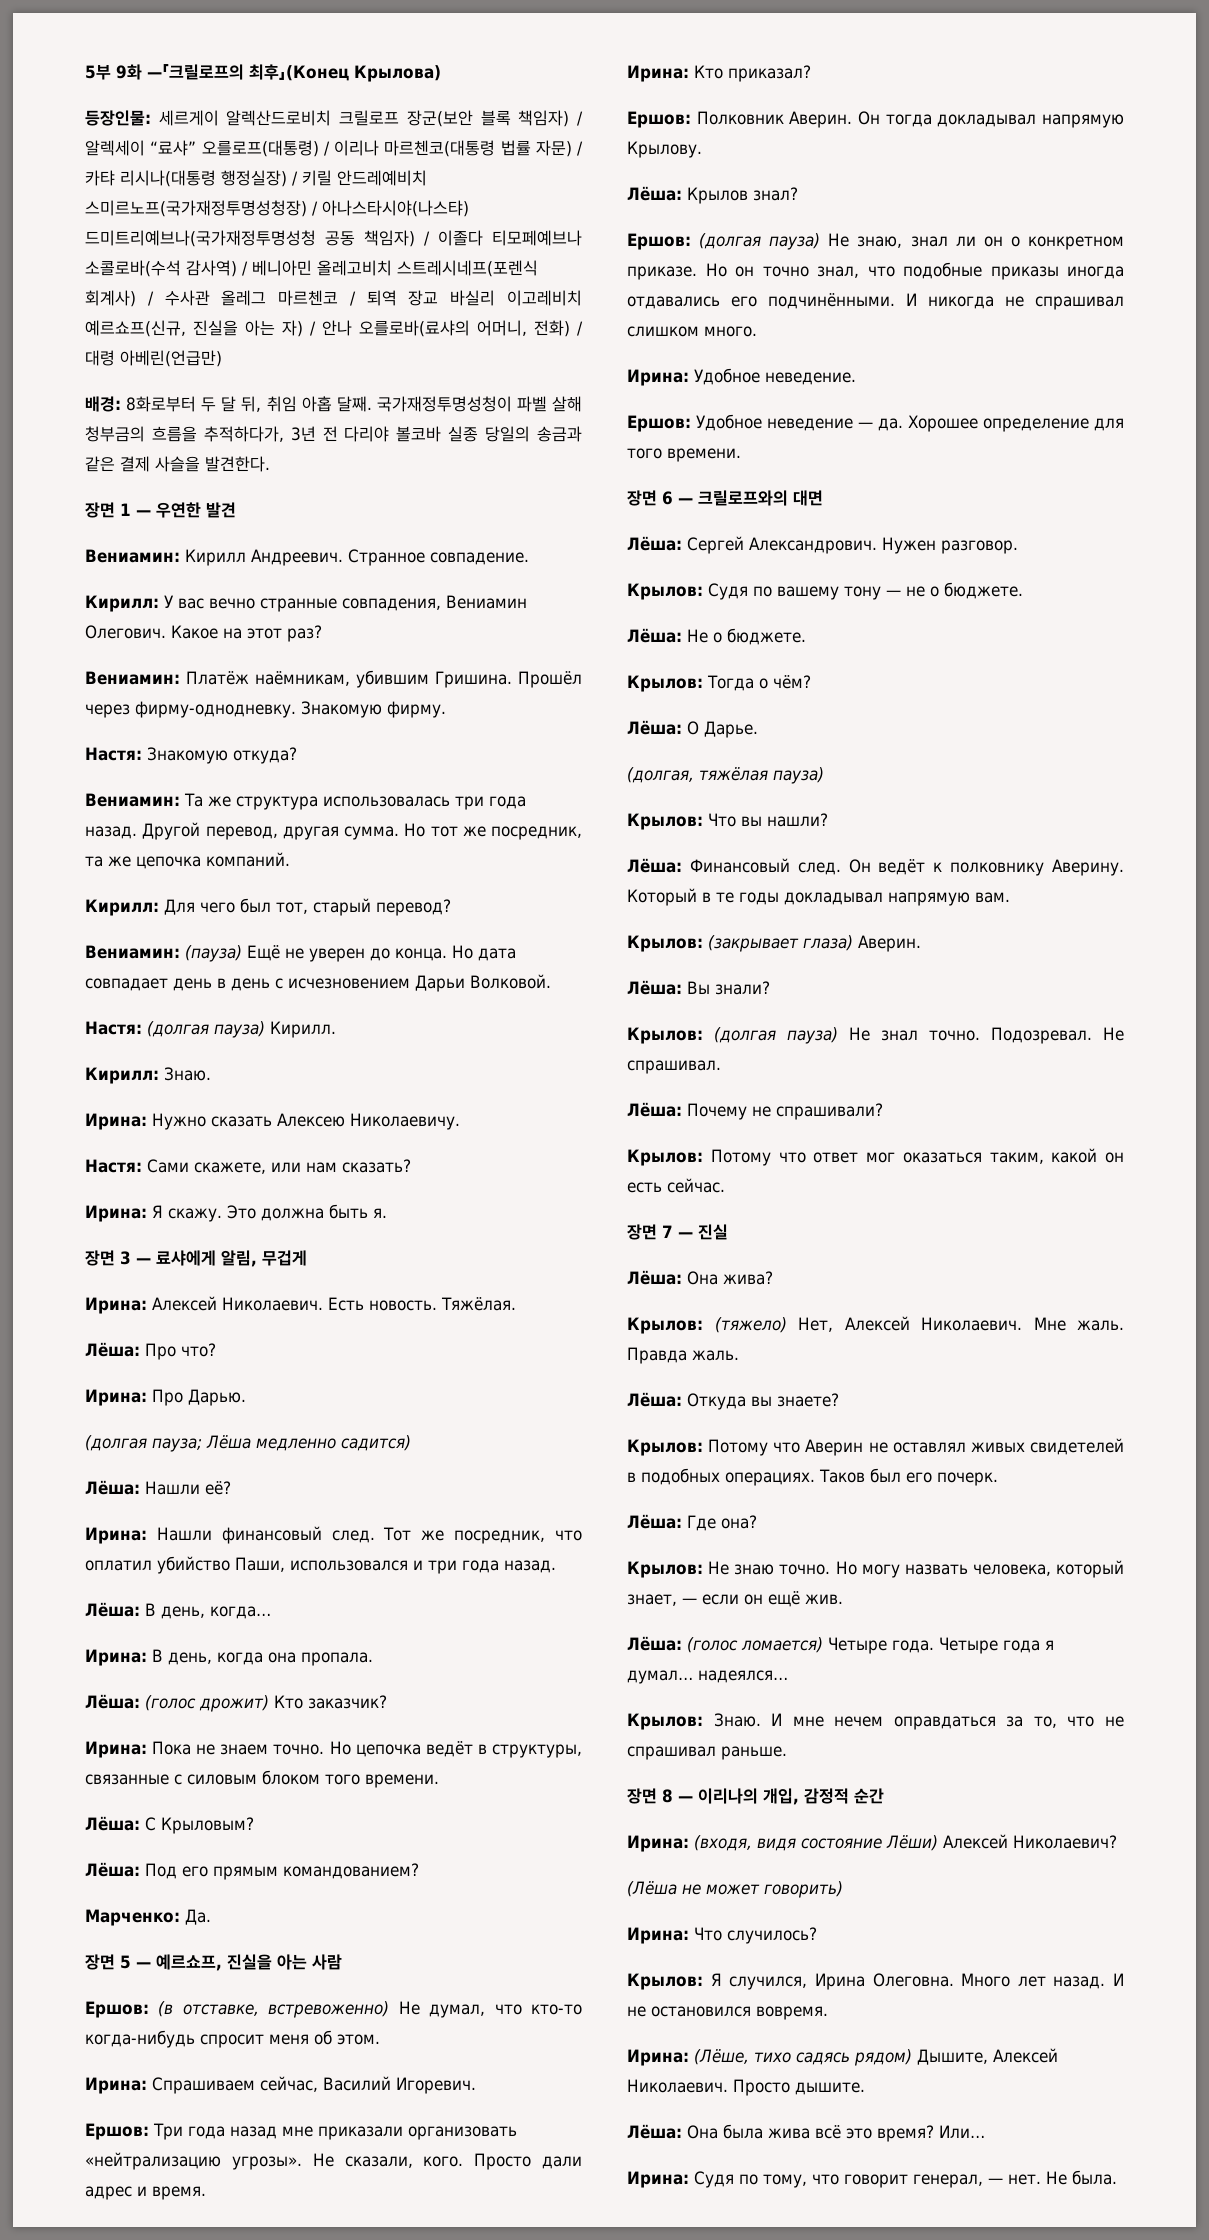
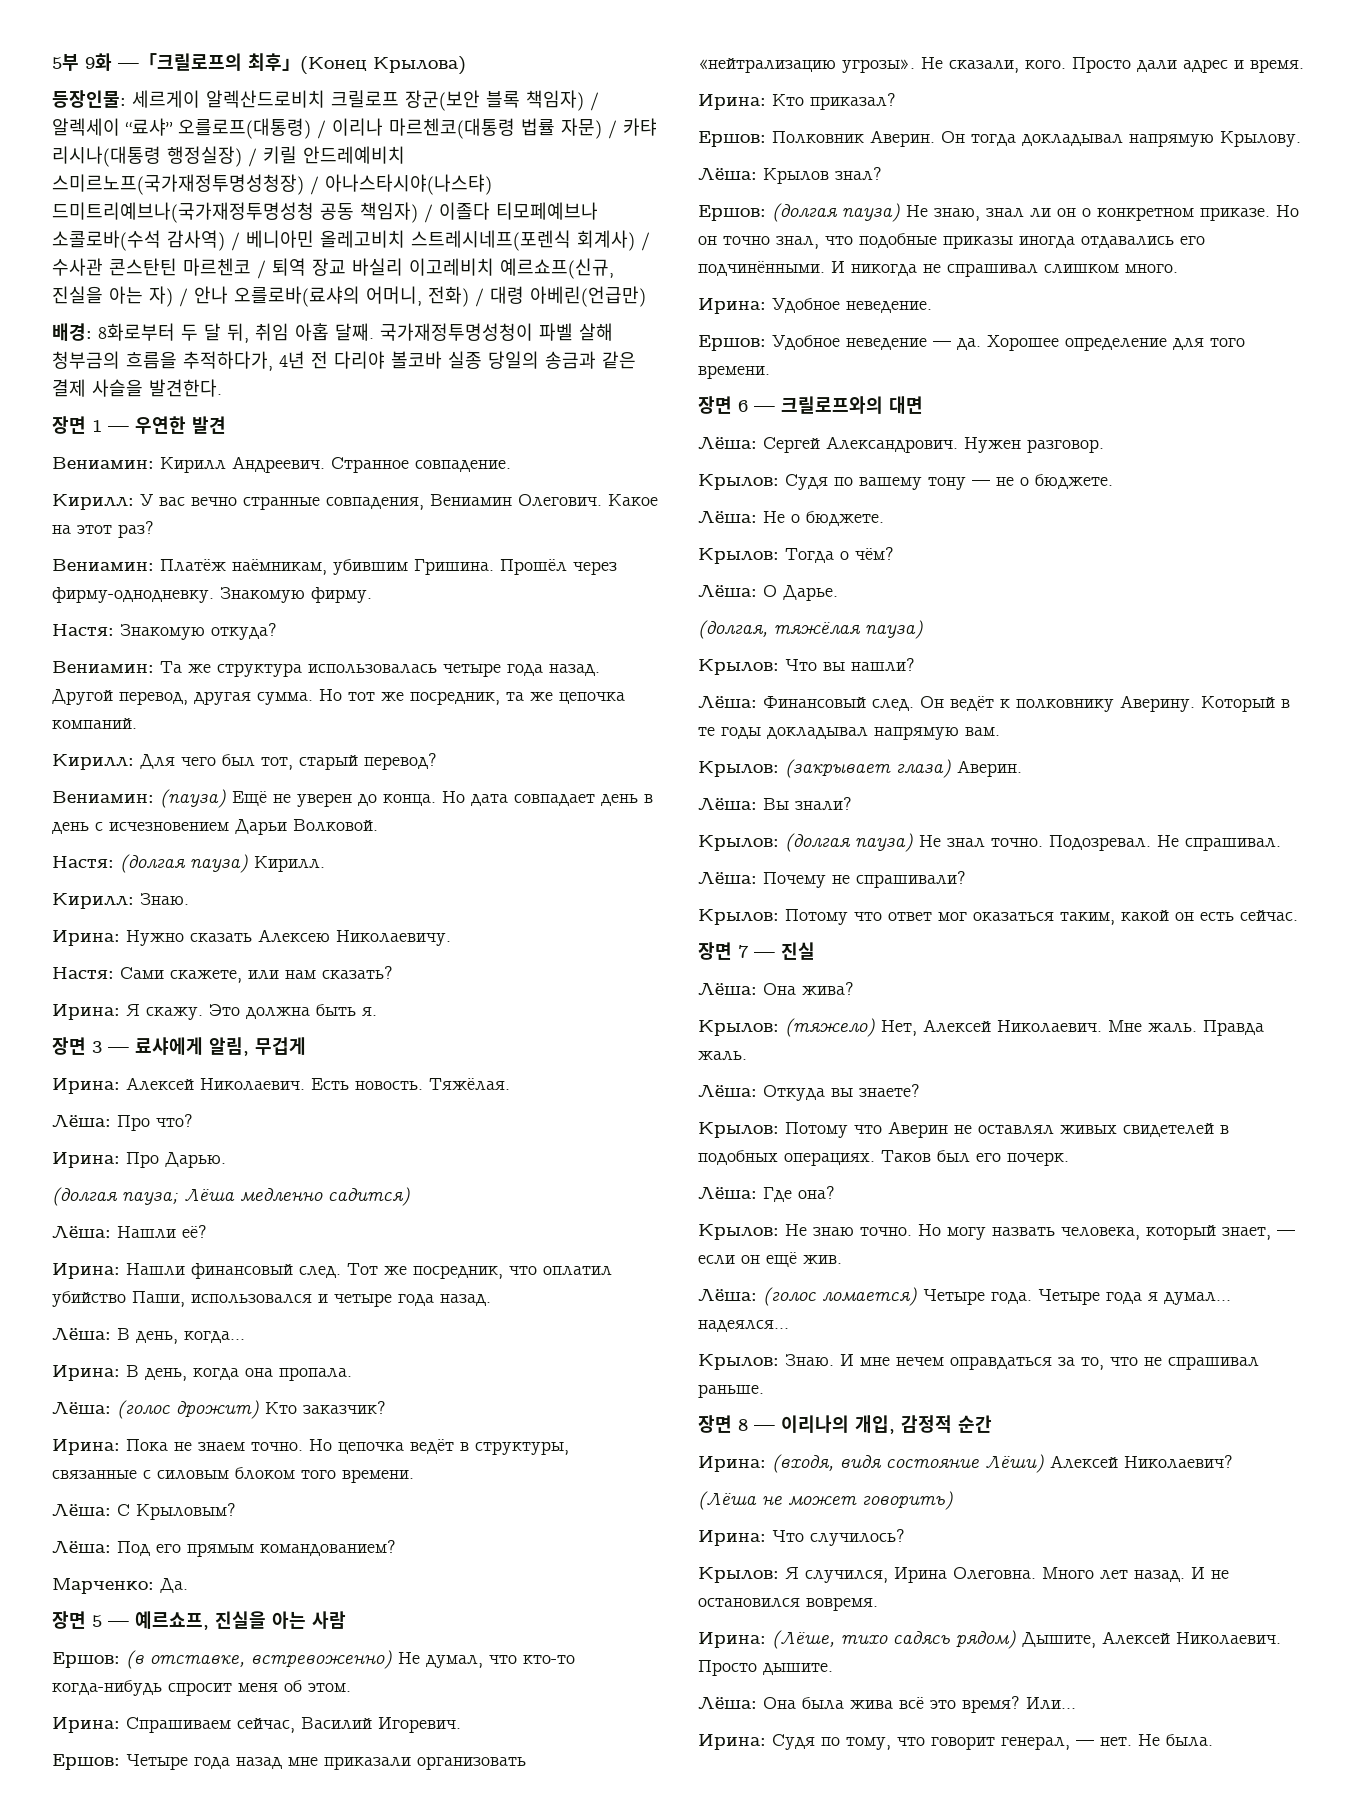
[221,290,267,306] 올레그 -> [109,258,177,276] 콘스탄틴
[290,426,316,442] 3년 -> [279,351,305,369] 4년
[455,796,484,810] три -> [443,663,501,677] четыре
[428,1560,457,1574] три -> [334,1293,392,1307] четыре
[153,2123,183,2140] Три -> [126,1754,188,1770] Четыре

